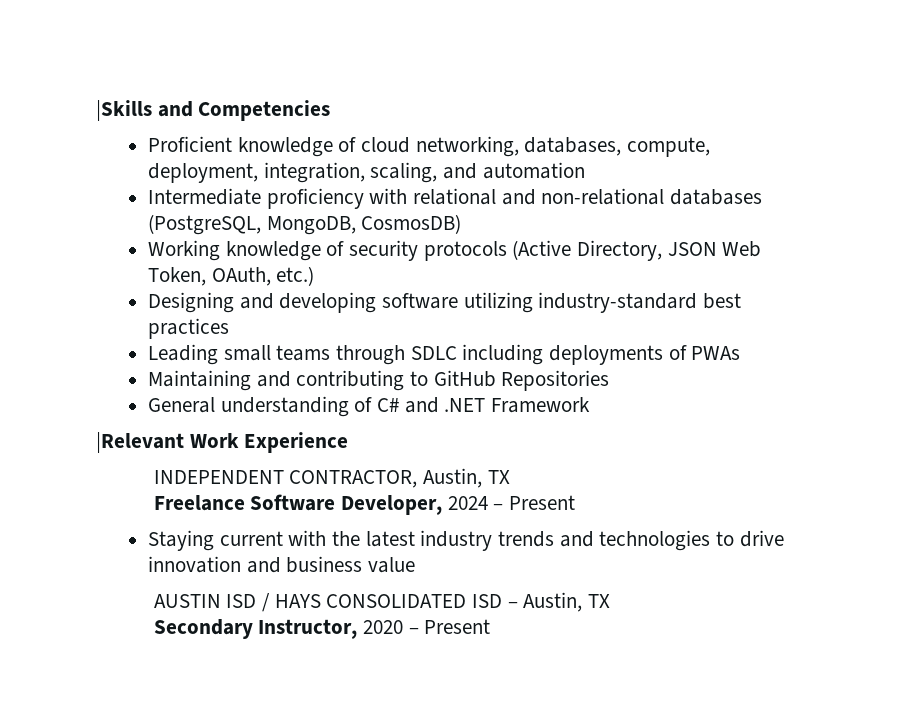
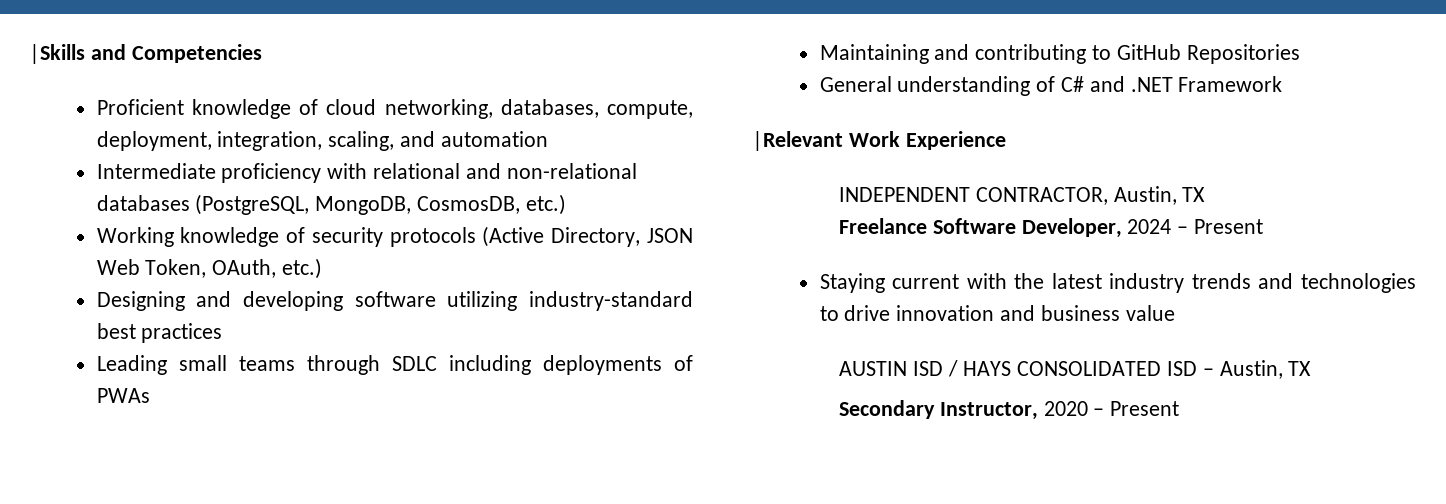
[361,214,462,234] CosmosDB) -> [417,194,566,215] CosmosDB, etc.)

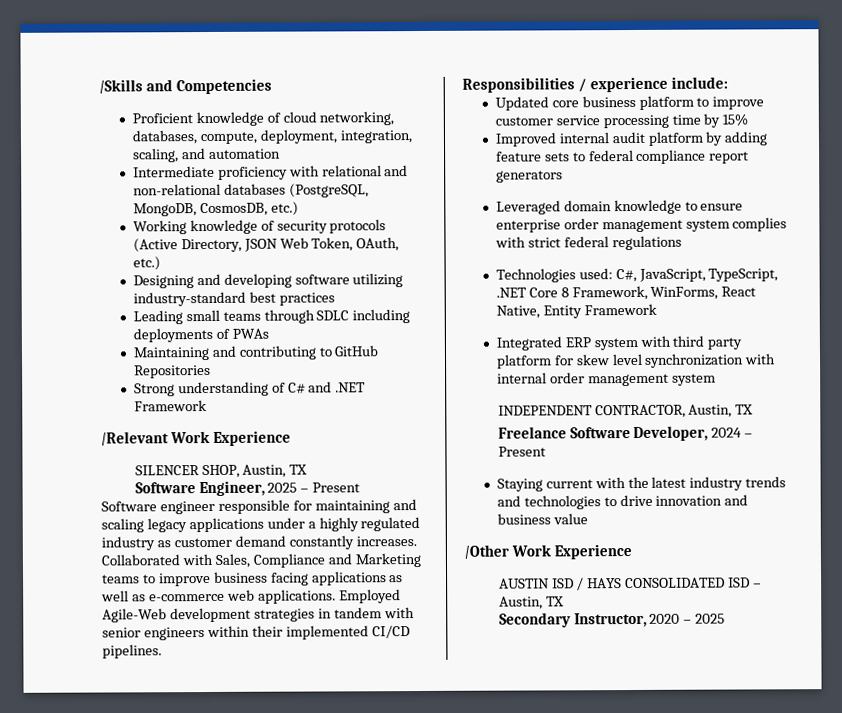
[819,76,892,92] General -> [133,383,175,397] Strong
(1006, 140) none -> [134,464,308,479] [134,480,361,497] [101,499,417,515] [101,517,421,533] [101,535,417,551] [101,553,421,568] [102,571,404,587] [101,589,401,604] [102,607,415,623] [102,625,410,641] [102,644,162,659] [462,76,728,93] [494,95,765,111] [494,113,749,129] [494,131,769,147] [495,149,750,164] [495,170,563,183] [495,199,744,215] [495,217,788,233] [494,235,682,251] [495,268,779,283] [495,285,757,301] [495,303,657,319] [495,335,743,351] [495,353,777,369] [496,372,716,387] // SILENCER SHOP, Austin, TX // Software Engineer, 2025 – Present // Software engineer responsible for maintaining and scaling legacy applications under a highly regulated industry as customer demand constantly increases. Collaborated with Sales, Compliance and Marketing teams to improve business facing applications as well as e-commerce web applications. Employed Agile-Web development strategies in tandem with senior engineers within their implemented CI/CD pipelines. // Responsibilities / experience include: // Updated core business platform to improve customer service processing time by 15% // Improved internal audit platform by adding feature sets to federal compliance report generators // Leveraged domain knowledge to ensure enterprise order management system complies with strict federal regulations // Technologies used: C#, JavaScript, TypeScript, .NET Core 8 Framework, WinForms, React Native, Entity Framework // Integrated ERP system with third party platform for skew level synchronization with internal order management system
(1175, 313) none -> [464,544,632,560] // |Other Work Experience
[1110,401,1180,416] Present -> [695,613,726,624] 2025

